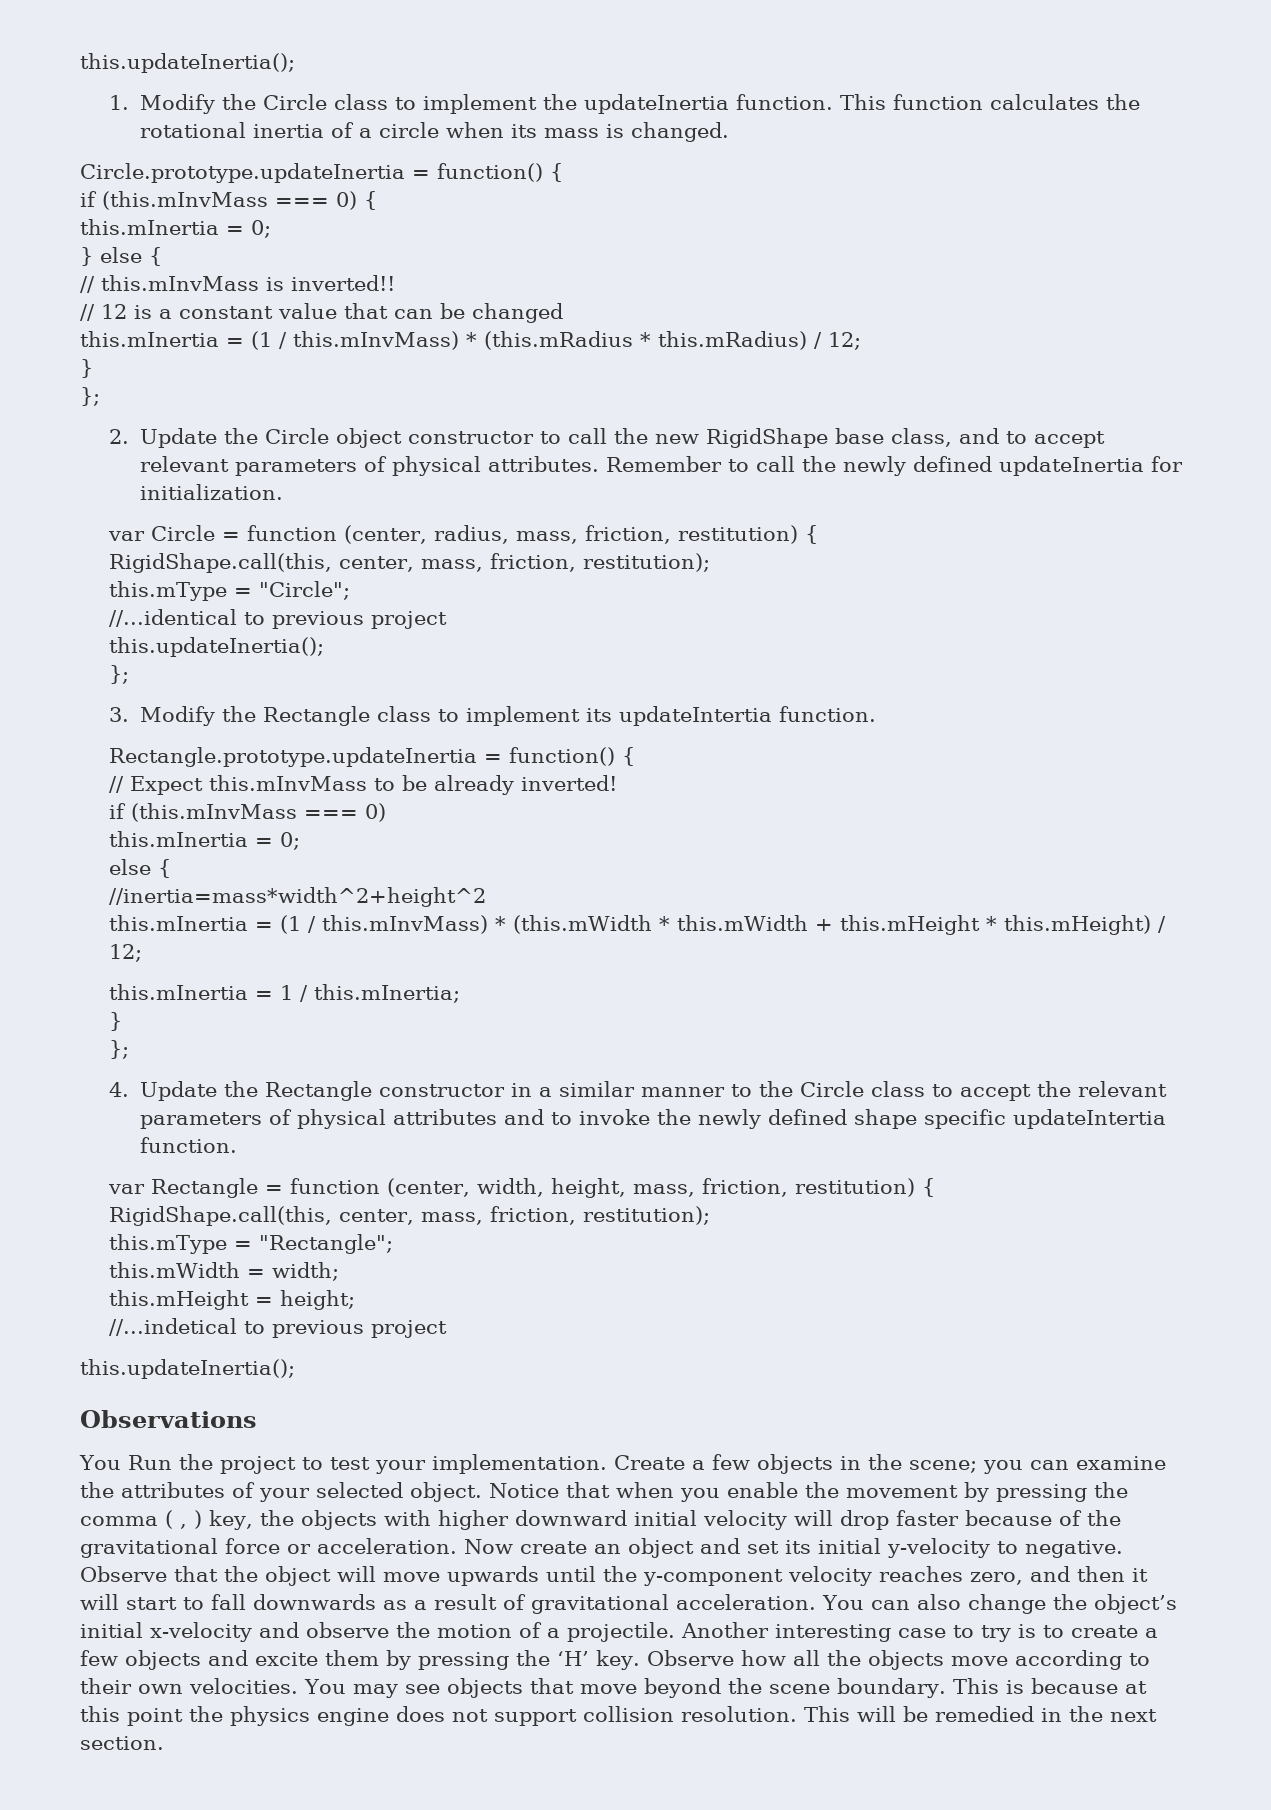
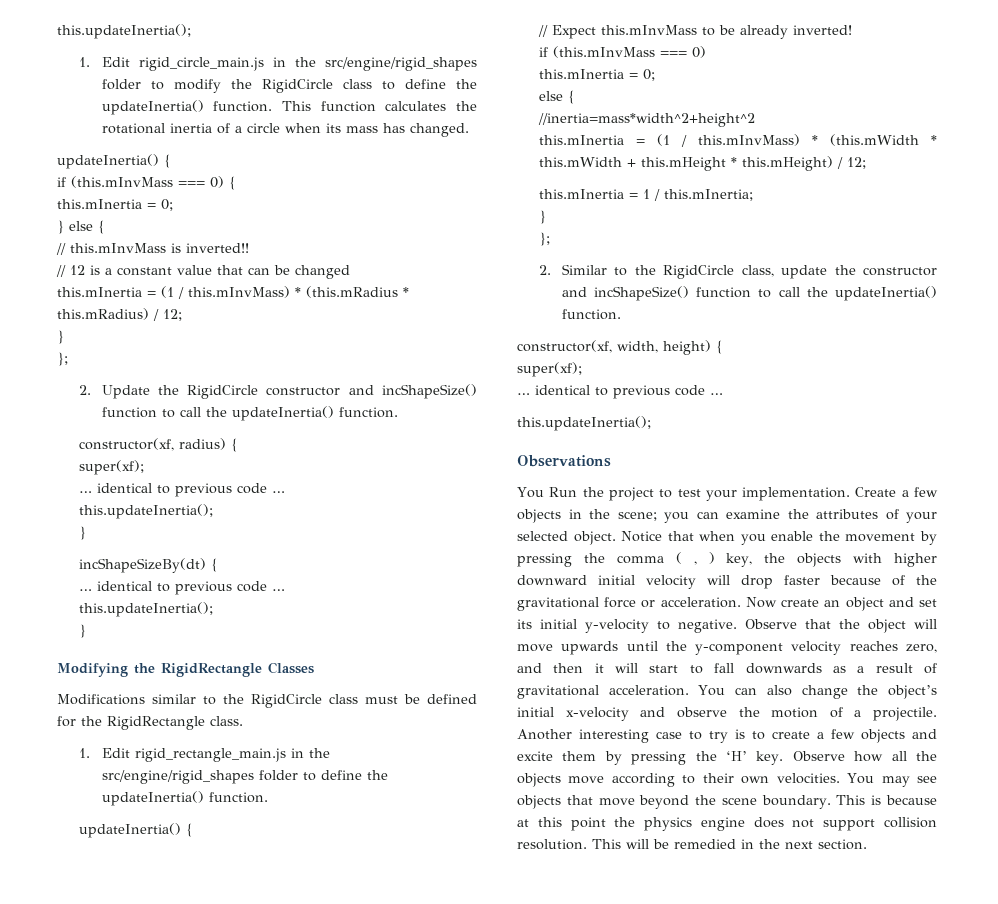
[139,94,729,114] Modify the Circle class to implement the updateInertia -> [101,57,477,71] [101,79,477,93] [101,100,204,115] Edit rigid_circle_main.js in the src/engine/rigid_shapes folder to modify the RigidCircle class to define the updateInertia()
[605,124,624,138] is -> [382,123,405,133] has
[80,163,543,183] Circle.prototype.updateInertia = function() -> [57,154,159,169] updateInertia()
[264,428,1105,448] [139,456,1183,476] [139,484,283,500] [108,525,819,544] [109,553,711,573] [109,581,351,601] [109,609,448,629] [109,637,325,657] [109,665,130,684] [109,706,876,726] [109,747,616,767] Circle object constructor to call the new RigidShape base class, and to accept relevant parameters of physical attributes. Remember to call the newly defined updateInertia for initialization. // var Circle = function (center, radius, mass, friction, restitution) { // RigidShape.call(this, center, mass, friction, restitution); // this.mType = "Circle"; // //...identical to previous project // this.updateInertia(); // }; // 3. Modify the Rectangle class to implement its updateIntertia function. // Rectangle.prototype.updateInertia = function() -> [187,384,477,399] [101,406,398,421] [79,438,239,452] [79,460,145,475] [79,483,286,497] [79,504,214,519] [79,526,87,540] [79,558,219,573] [79,581,286,595] [79,602,214,617] [79,624,87,638] [57,662,314,677] [57,694,477,708] [57,716,243,730] [79,748,330,762] [101,770,388,784] [101,791,268,806] [79,823,182,838] RigidCircle constructor and incShapeSize() function to call the updateInertia() function. // constructor(xf, radius) { // super(xf); // … identical to previous code … // this.updateInertia(); // } // incShapeSizeBy(dt) { // … identical to previous code … // this.updateInertia(); // } // Modifying the RigidRectangle Classes // Modifications similar to the RigidCircle class must be defined for the RigidRectangle class. // 1. Edit rigid_rectangle_main.js in the src/engine/rigid_shapes folder to define the updateInertia() function. // updateInertia()
[109,1081,1167,1101] [139,1109,1166,1129] [139,1137,237,1153] [108,1178,936,1198] [109,1206,711,1226] [109,1234,394,1254] [109,1262,340,1281] [109,1290,356,1310] [109,1318,448,1338] 4. Update the Rectangle constructor in a similar manner to the Circle class to accept the relevant parameters of physical attributes and to invoke the newly defined shape specific updateIntertia function. // var Rectangle = function (center, width, height, mass, friction, restitution) { // RigidShape.call(this, center, mass, friction, restitution); // this.mType = "Rectangle"; // this.mWidth = width; // this.mHeight = height; // //...indetical to previous project -> [539,264,937,279] [561,286,937,301] [561,309,621,320] [517,340,723,355] [517,362,582,377] [517,385,723,399] 2. Similar to the RigidCircle class, update the constructor and incShapeSize() function to call the updateInertia() function. // constructor(xf, width, height) { // super(xf); // … identical to previous code …

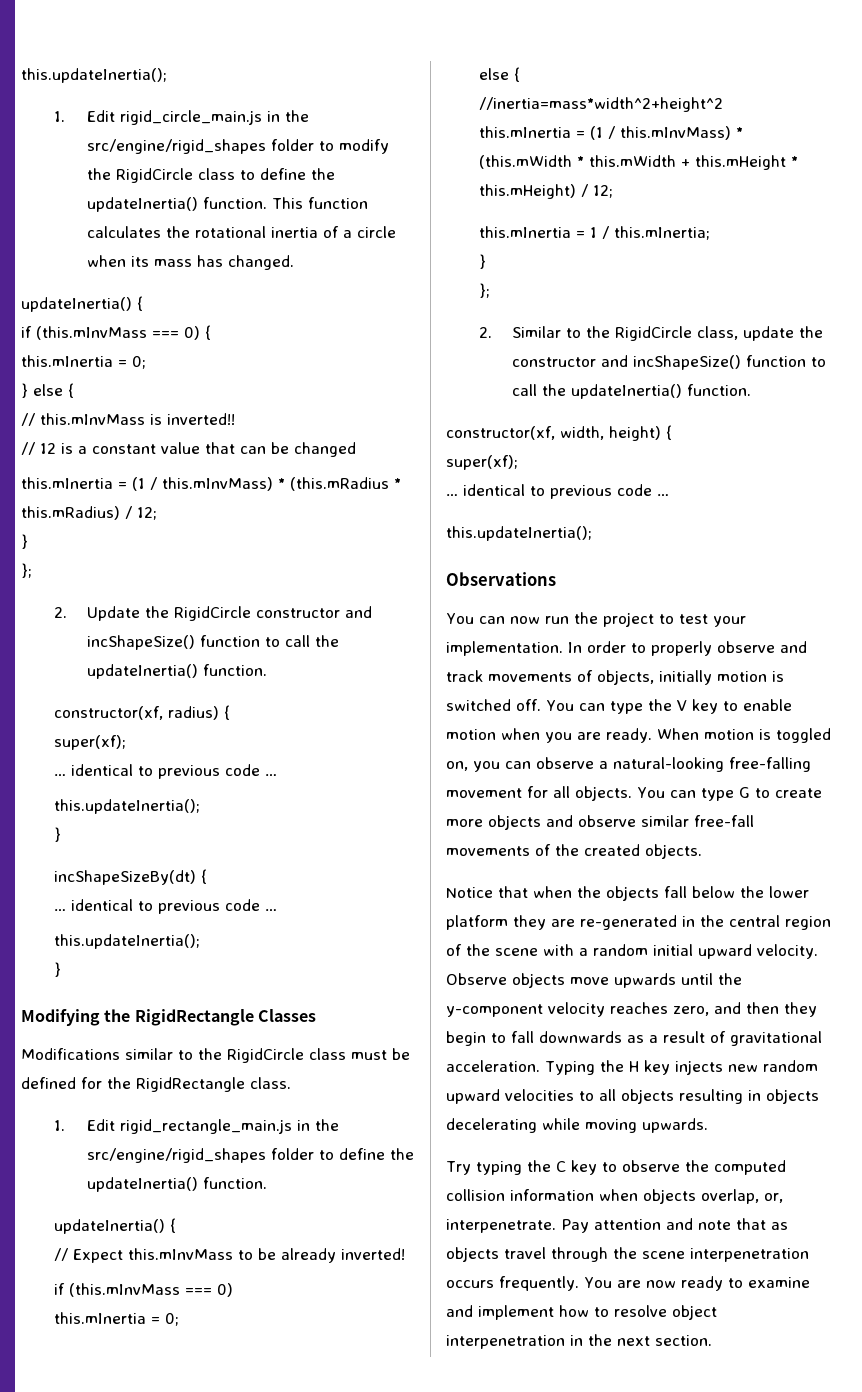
[549,487,578,497] Run -> [478,616,569,624] can now run
[855,487,938,497] [517,509,937,523] [517,531,937,545] [517,552,937,567] [517,575,937,589] [517,597,937,611] [517,619,937,633] Create a few objects in the scene; you can examine the attributes of your selected object. Notice that when you enable the movement by pressing the comma ( , ) key, the objects with higher downward initial velocity will drop faster because of the gravitational force or acceleration. Now create an object and set its initial y-velocity to negative. Observe that the object will -> [568,641,807,656] [446,670,784,685] [446,699,792,714] [446,728,831,743] [446,757,811,772] [446,786,822,801] [446,815,754,830] [446,844,702,859] [446,886,809,901] [446,915,831,930] [446,944,818,959] [446,973,565,988] In order to properly observe and track movements of objects, initially motion is switched off. You can type the V key to enable motion when you are ready. When motion is toggled on, you can observe a natural-looking free-falling movement for all objects. You can type G to create more objects and observe similar free-fall movements of the created objects. // Notice that when the objects fall below the lower platform they are re-generated in the central region of the scene with a random initial upward velocity. Observe objects
[594,663,679,673] it will start -> [784,1002,817,1017] [446,1031,486,1046] they begin
[698,685,937,699] [517,707,937,721] [517,729,937,743] [517,751,937,765] [517,773,937,787] [517,795,937,809] [517,817,937,831] [517,839,736,850] You can also change the object’s initial x-velocity and observe the motion of a projectile. Another interesting case to try is to create a few objects and excite them by pressing the ‘H’ key. Observe how all the objects move according to their own velocities. You may see objects that move beyond the scene boundary. This is because at this point the physics engine does not support collision resolution. This will be remedied -> [545,1060,818,1075] [446,1089,819,1104] [446,1118,708,1133] [446,1160,786,1175] [446,1189,783,1204] [446,1218,788,1233] [446,1247,809,1262] [446,1276,810,1291] [446,1305,717,1320] [446,1335,565,1349] Typing the H key injects new random upward velocities to all objects resulting in objects decelerating while moving upwards. // Try typing the C key to observe the computed collision information when objects overlap, or, interpenetrate. Pay attention and note that as objects travel through the scene interpenetration occurs frequently. You are now ready to examine and implement how to resolve object interpenetration

